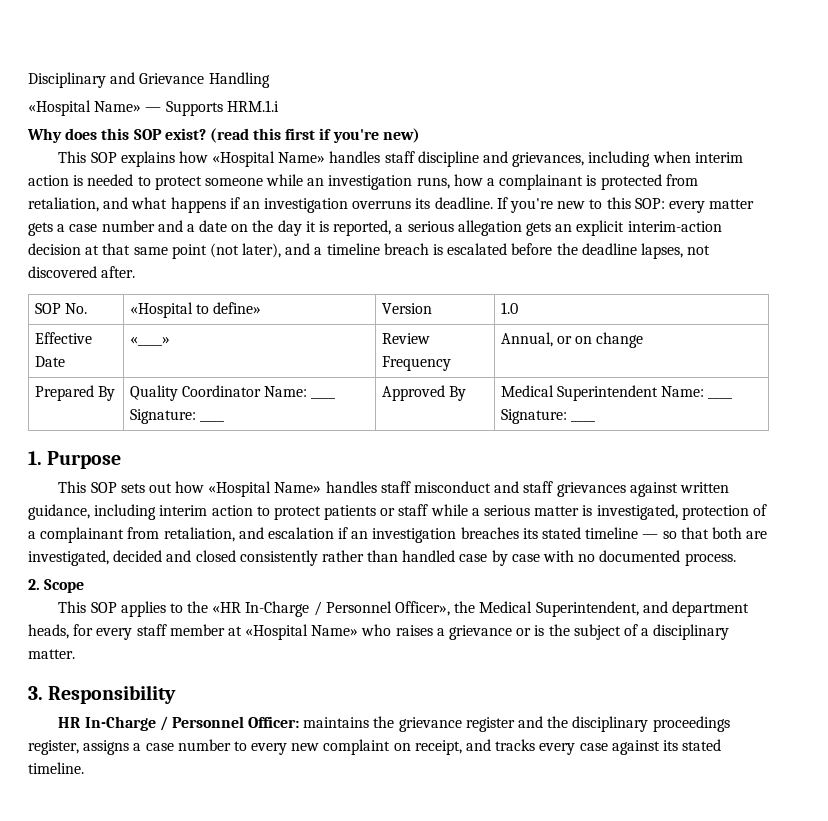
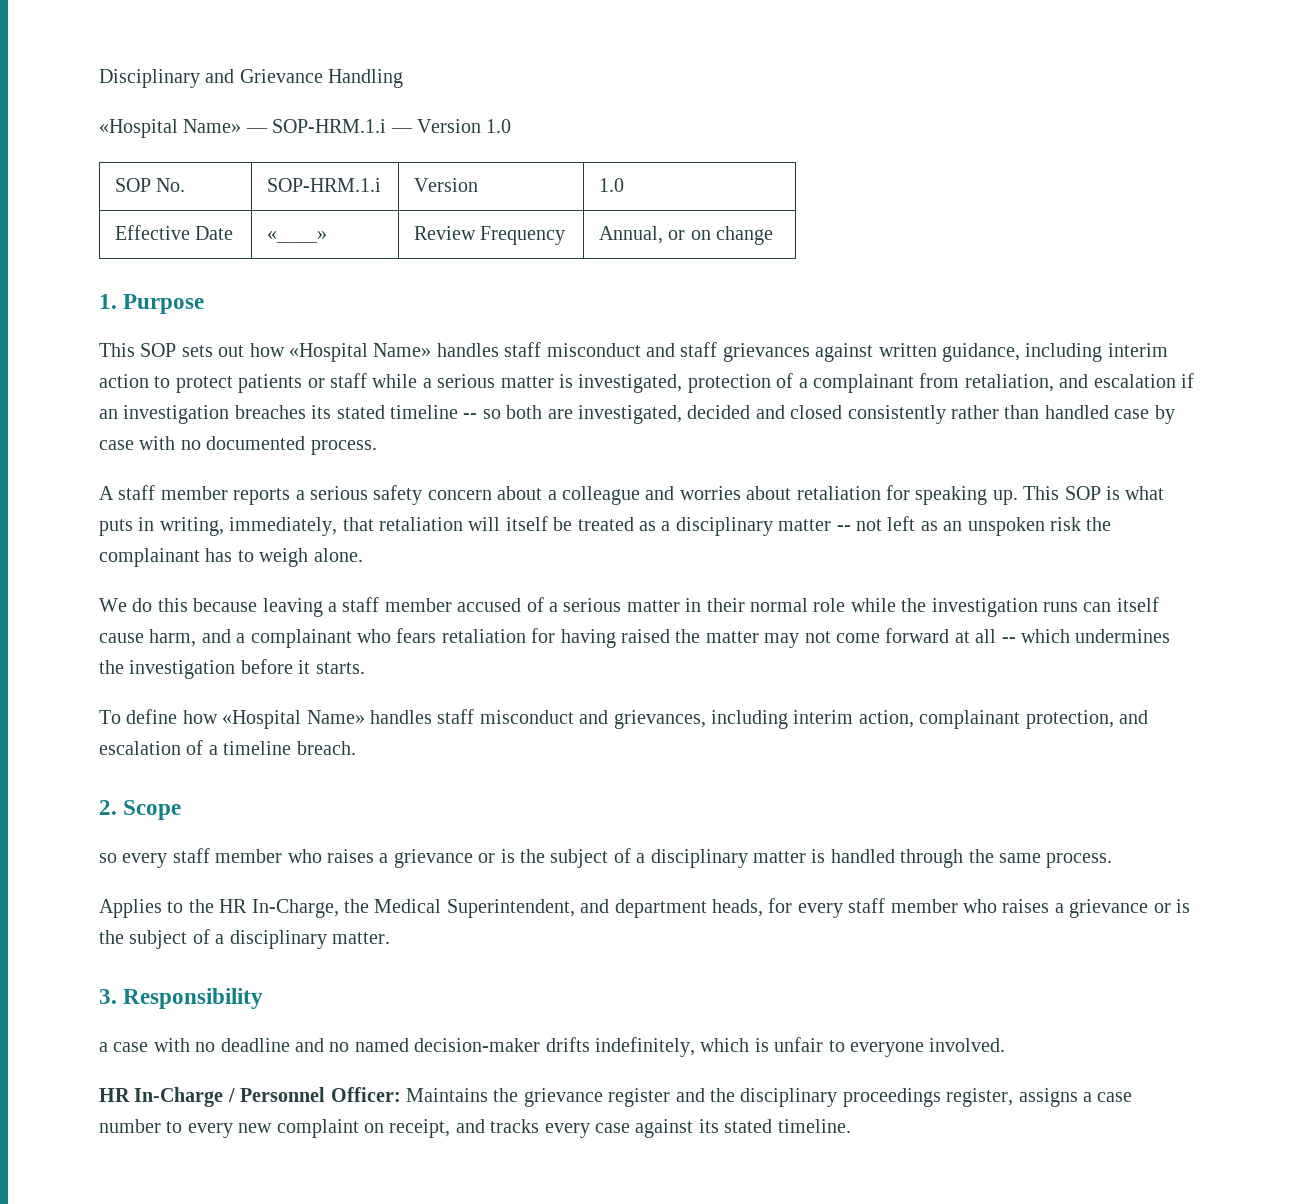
[165,100,279,116] [27,128,420,143] [58,151,743,167] [28,174,698,190] [28,197,755,213] [28,220,722,236] [28,243,711,259] [28,266,136,278] Supports HRM.1.i // Why does this SOP exist? (read this first if you're new) // This SOP explains how «Hospital Name» handles staff discipline and grievances, including when interim action is needed to protect someone while an investigation runs, how a complainant is protected from retaliation, and what happens if an investigation overruns its deadline. If you're new to this SOP: every matter gets a case number and a date on the day it is reported, a serious allegation gets an explicit interim-action decision at that same point (not later), and a timeline breach is escalated before the deadline lapses, not discovered after. -> [272,119,512,133] SOP-HRM.1.i — Version 1.0
[129,302,261,318] «Hospital to define» -> [266,178,381,192] SOP-HRM.1.i
[34,385,115,401] [129,385,307,401] [311,397,336,399] [129,409,224,424] [381,385,466,401] [500,385,704,401] [708,397,733,399] [500,409,595,424] // Prepared By | Quality Coordinator Name: ____ Signature: ____ | Approved By | Medical Superintendent Name: ____ Signature: ____ -> (774, 235) none
[642,527,709,539] — so that -> [463,409,501,419] -- so
[28,579,85,593] [58,601,450,617] 2. Scope // This SOP applies to the «HR In-Charge / Personnel Officer», -> [99,485,1165,505] [99,516,1112,536] [99,548,363,567] [99,597,1159,617] [99,628,1171,648] [99,659,365,679] [99,709,1148,729] [99,740,356,755] [99,800,182,820] [99,848,1113,868] [99,899,339,918] A staff member reports a serious safety concern about a colleague and worries about retaliation for speaking up. This SOP is what puts in writing, immediately, that retaliation will itself be treated as a disciplinary matter -- not left as an unspoken risk the complainant has to weigh alone. // We do this because leaving a staff member accused of a serious matter in their normal role while the investigation runs can itself cause harm, and a complainant who fears retaliation for having raised the matter may not come forward at all -- which undermines the investigation before it starts. // To define how «Hospital Name» handles staff misconduct and grievances, including interim action, complainant protection, and escalation of a timeline breach. // 2. Scope // so every staff member who raises a grievance or is the subject of a disciplinary matter is handled through the same process. // Applies to the HR In-Charge,
[227,624,359,640] at «Hospital Name» -> (958, 906) none
(177, 694) none -> [99,1037,1006,1057] // a case with no deadline and no named decision-maker drifts indefinitely, which is unfair to everyone involved.
[303,717,370,728] maintains -> [406,1088,488,1102] Maintains

